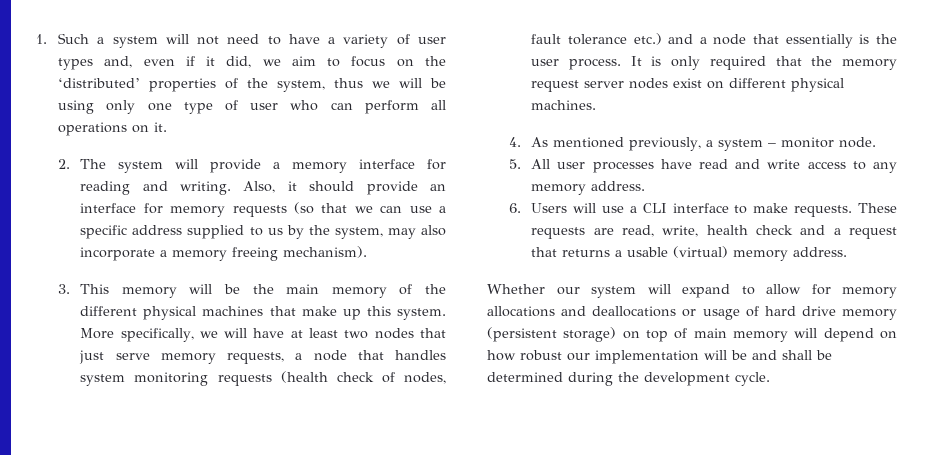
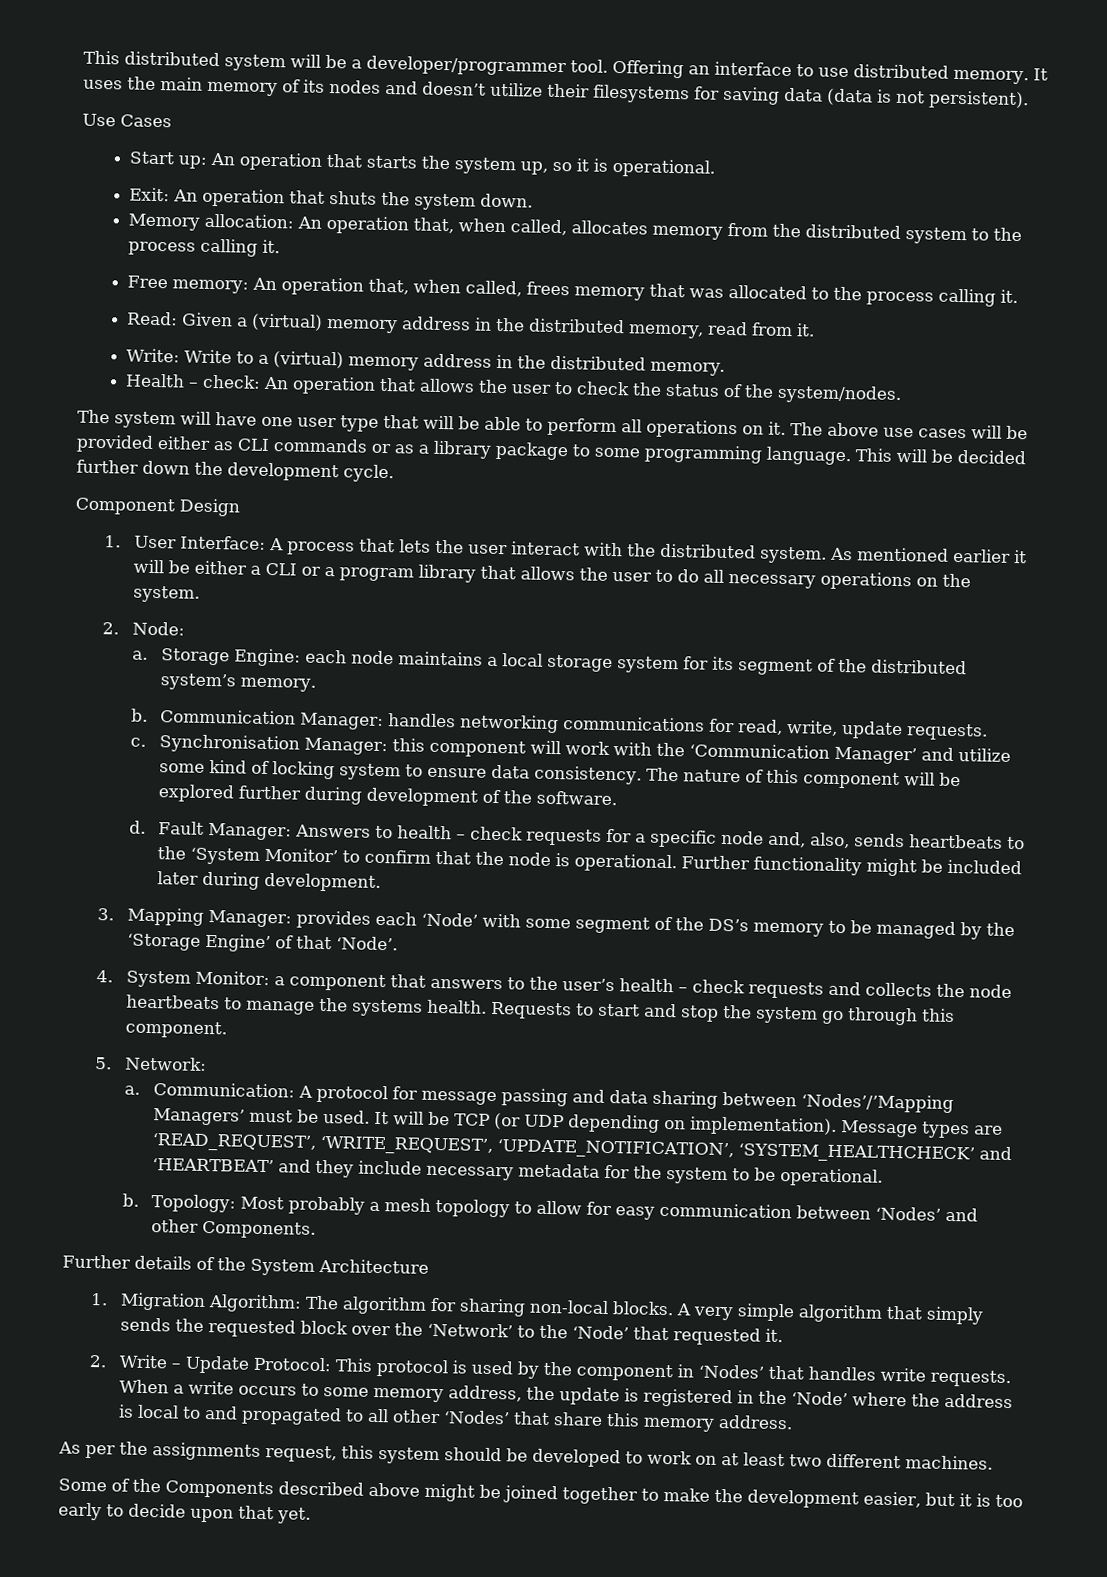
[36,33,446,48] [58,56,446,70] [58,78,447,92] [58,100,353,114] 1. Such a system will not need to have a variety of user types and, even if it did, we aim to focus on the ‘distributed’ properties of the system, thus we will be using only one type of user who can -> [83,50,1048,85] [83,76,1029,110] [82,113,172,128] [128,151,715,178] [128,187,533,211] [127,213,1022,245] [127,238,280,257] [126,275,1018,307] [126,311,816,339] [125,348,726,376] [124,373,902,405] [77,409,543,432] This distributed system will be a developer/programmer tool. Offering an interface to use distributed memory. It uses the main memory of its nodes and doesn’t utilize their filesystems for saving data (data is not persistent). // Use Cases // Start up: An operation that starts the system up, so it is operational. // Exit: An operation that shuts the system down. // Memory allocation: An operation that, when called, allocates memory from the distributed system to the process calling it. // Free memory: An operation that, when called, frees memory that was allocated to the process calling it. // Read: Given a (virtual) memory address in the distributed memory, read from it. // Write: Write to a (virtual) memory address in the distributed memory. // Health – check: An operation that allows the user to check the status of the system/nodes. // The system will have one user type that will be able to
[58,159,446,173] [80,181,446,195] [80,202,446,217] [80,225,447,239] [80,246,368,261] [58,284,446,298] [80,306,446,320] [80,328,446,342] [79,350,446,364] [80,371,446,386] [531,33,897,48] [531,56,897,70] [531,78,845,92] [531,100,597,110] [509,137,877,151] [509,159,897,173] [531,181,646,195] [509,203,897,217] [531,225,897,239] [531,246,848,261] [487,284,897,298] [487,306,897,320] [487,327,897,342] [487,350,832,364] [487,372,770,386] // 2. The system will provide a memory interface for reading and writing. Also, it should provide an interface for memory requests (so that we can use a specific address supplied to us by the system, may also incorporate a memory freeing mechanism). // 3. This memory will be the main memory of the different physical machines that make up this system. More specifically, we will have at least two nodes that just serve memory requests, a node that handles system monitoring requests (health check of nodes, fault tolerance etc.) and a node that essentially is the user process. It is only required that the memory request server nodes exist on different physical machines. // 4. As mentioned previously, a system – monitor node. // 5. All user processes have read and write access to any memory address. // 6. Users will use a CLI interface to make requests. These requests are read, write, health check and a request that returns a usable (virtual) memory address. // Whether our system will expand to allow for memory allocations and deallocations or usage of hard drive memory (persistent storage) on top of main memory will depend on how robust our implementation will be and shall be determined during the development cycle. -> [790,422,1028,440] [76,434,1026,466] [76,459,394,483] [75,497,240,517] [104,535,1027,564] [132,559,971,591] [132,585,200,603] [102,621,185,636] [131,648,968,676] [160,673,317,692] [130,708,989,741] [129,734,1012,765] [159,759,962,790] [158,784,618,807] [128,820,1026,850] [157,846,1023,877] [157,871,382,893] [97,907,1015,940] [126,933,398,953] [96,970,1012,999] [125,994,955,1026] [124,1020,227,1039] [95,1056,207,1071] [123,1082,955,1114] [153,1108,1004,1139] [152,1133,1012,1164] [152,1158,884,1187] [121,1193,979,1222] [151,1219,317,1239] [62,1254,429,1276] [90,1292,984,1325] [119,1317,783,1346] [89,1354,1011,1388] [118,1379,1013,1409] [117,1404,793,1432] [58,1441,993,1470] [58,1478,1023,1509] [58,1502,311,1524] The above use cases will be provided either as CLI commands or as a library package to some programming language. This will be decided further down the development cycle. // Component Design // 1. User Interface: A process that lets the user interact with the distributed system. As mentioned earlier it will be either a CLI or a program library that allows the user to do all necessary operations on the system. // 2. Node: // a. Storage Engine: each node maintains a local storage system for its segment of the distributed system’s memory. // b. Communication Manager: handles networking communications for read, write, update requests. // c. Synchronisation Manager: this component will work with the ‘Communication Manager’ and utilize some kind of locking system to ensure data consistency. The nature of this component will be explored further during development of the software. // d. Fault Manager: Answers to health – check requests for a specific node and, also, sends heartbeats to the ‘System Monitor’ to confirm that the node is operational. Further functionality might be included later during development. // 3. Mapping Manager: provides each ‘Node’ with some segment of the DS’s memory to be managed by the ‘Storage Engine’ of that ‘Node’. // 4. System Monitor: a component that answers to the user’s health – check requests and collects the node heartbeats to manage the systems health. Requests to start and stop the system go through this component. // 5. Network: // a. Communication: A protocol for message passing and data sharing between ‘Nodes’/’Mapping Managers’ must be used. It will be TCP (or UDP depending on implementation). Message types are ‘READ_REQUEST’, ‘WRITE_REQUEST’, ‘UPDATE_NOTIFICATION’, ‘SYSTEM_HEALTHCHECK’ and ‘HEARTBEAT’ and they include necessary metadata for the system to be operational. // b. Topology: Most probably a mesh topology to allow for easy communication between ‘Nodes’ and other Components. // Further details of the System Architecture // 1. Migration Algorithm: The algorithm for sharing non-local blocks. A very simple algorithm that simply sends the requested block over the ‘Network’ to the ‘Node’ that requested it. // 2. Write – Update Protocol: This protocol is used by the component in ‘Nodes’ that handles write requests. When a write occurs to some memory address, the update is registered in the ‘Node’ where the address is local to and propagated to all other ‘Nodes’ that share this memory address. // As per the assignments request, this system should be developed to work on at least two different machines. // Some of the Components described above might be joined together to make the development easier, but it is too early to decide upon that yet.

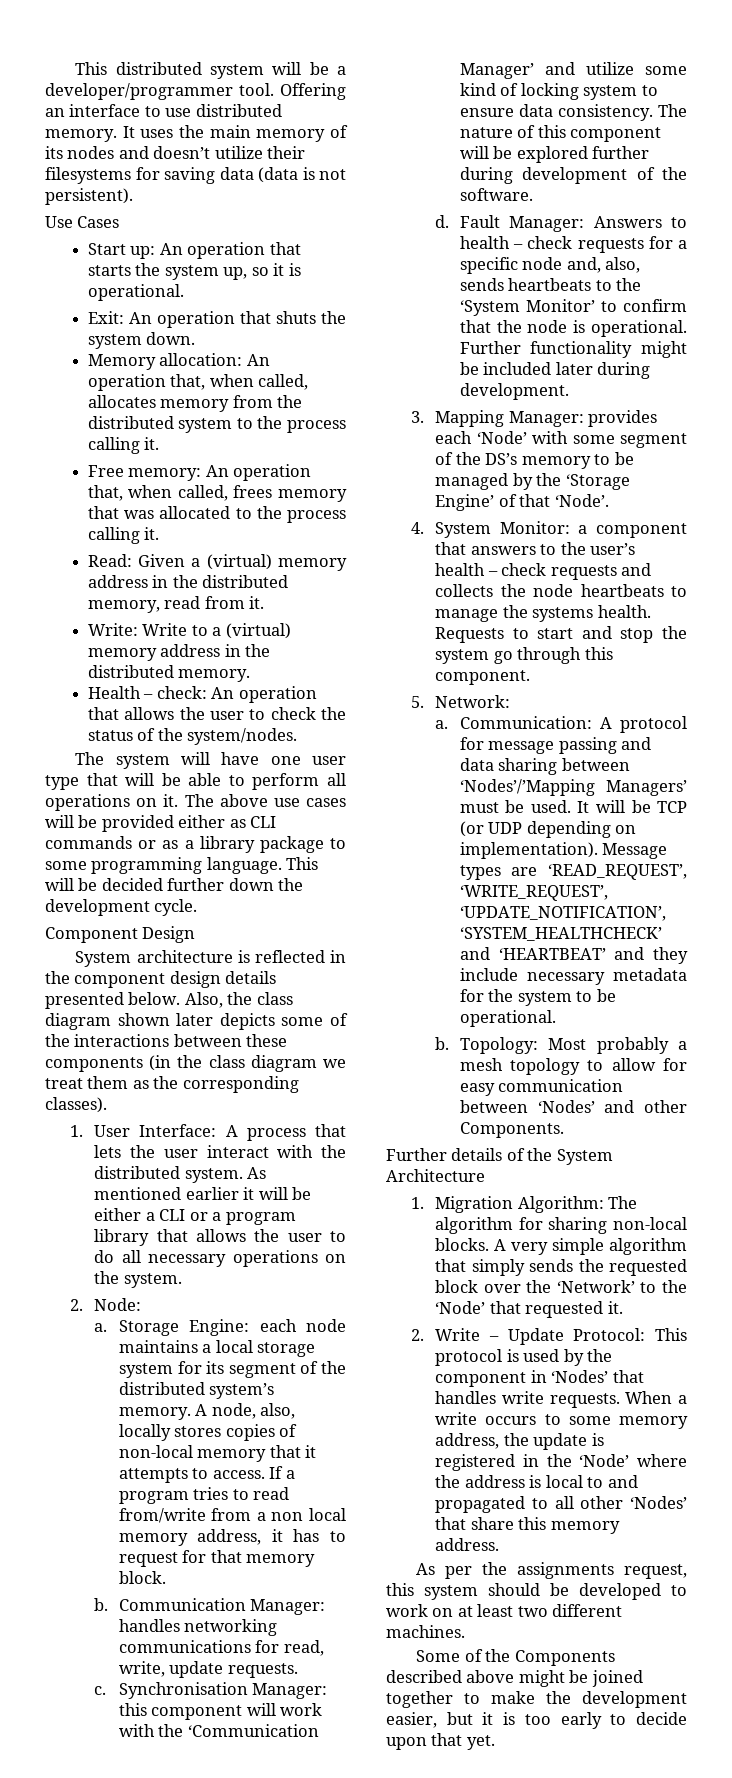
(240, 507) none -> [75,950,346,967] [45,971,277,988] [45,992,293,1009] [45,1013,348,1030] [45,1034,288,1047] [45,1055,347,1072] [45,1076,299,1093] [45,1097,107,1113] // System architecture is reflected in the component design details presented below. Also, the class diagram shown later depicts some of the interactions between these components (in the class diagram we treat them as the corresponding classes).
(317, 684) none -> [195,1403,296,1419] [118,1424,298,1441] [118,1445,317,1462] [118,1466,295,1483] [118,1487,290,1504] [118,1508,347,1523] [118,1529,347,1546] [118,1550,316,1567] [118,1571,166,1584] A node, also, locally stores copies of non-local memory that it attempts to access. If a program tries to read from/write from a non local memory address, it has to request for that memory block.

